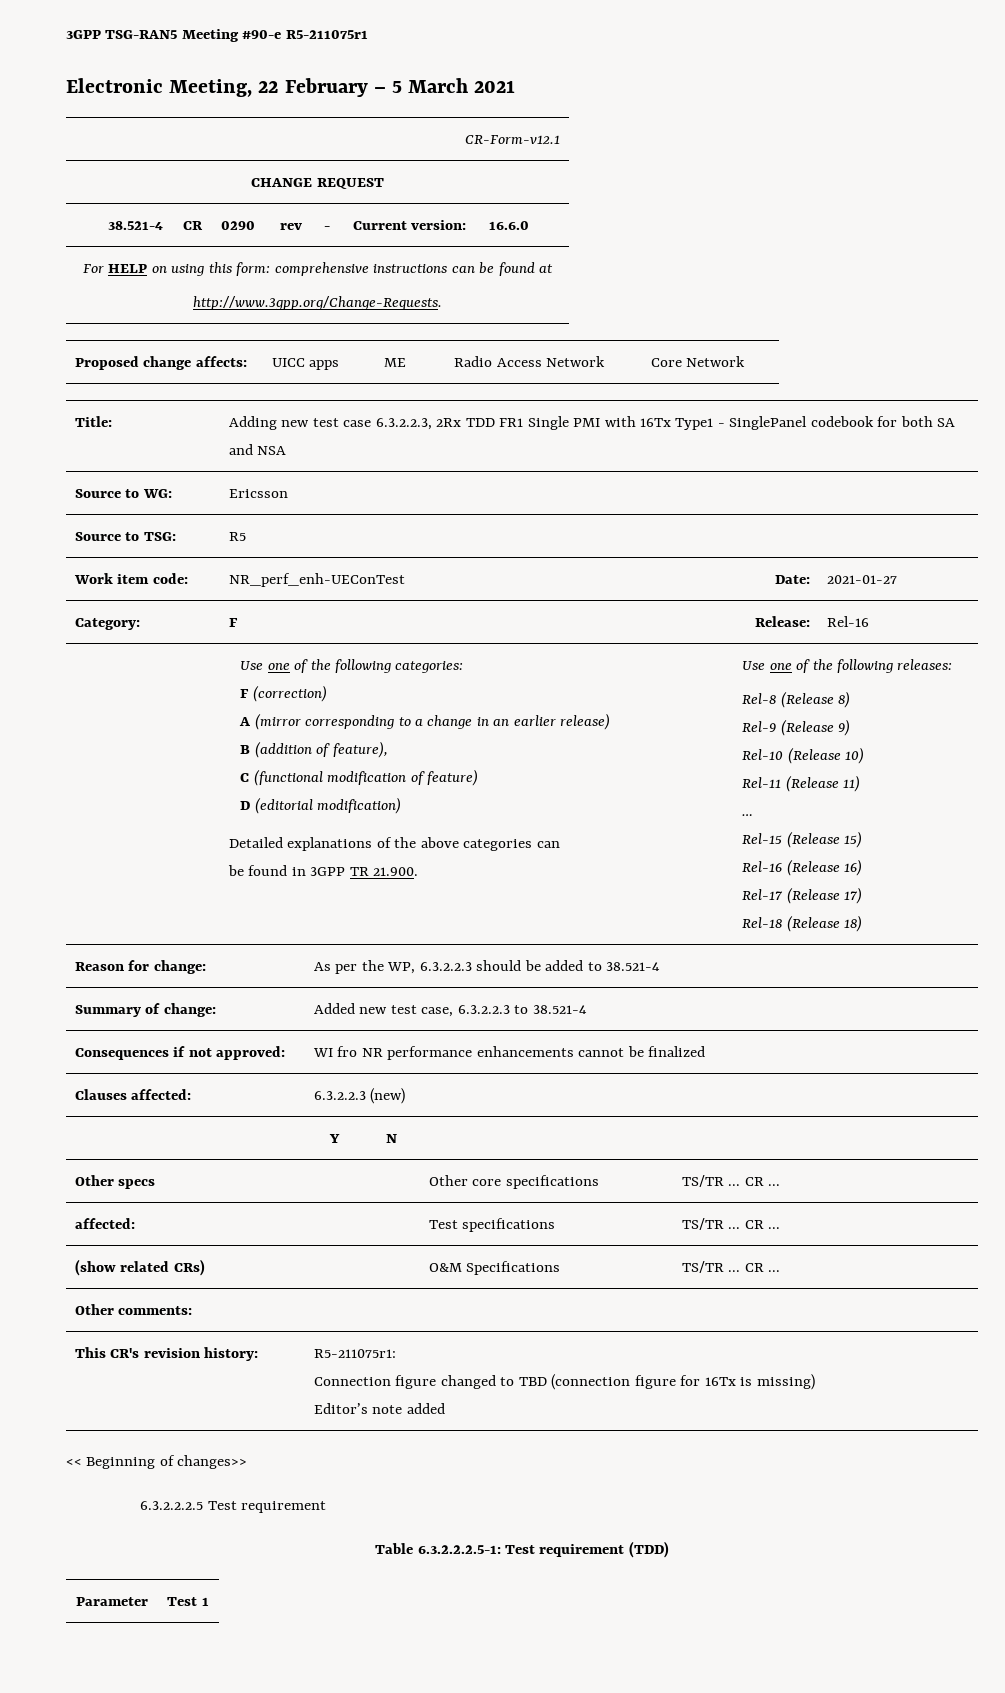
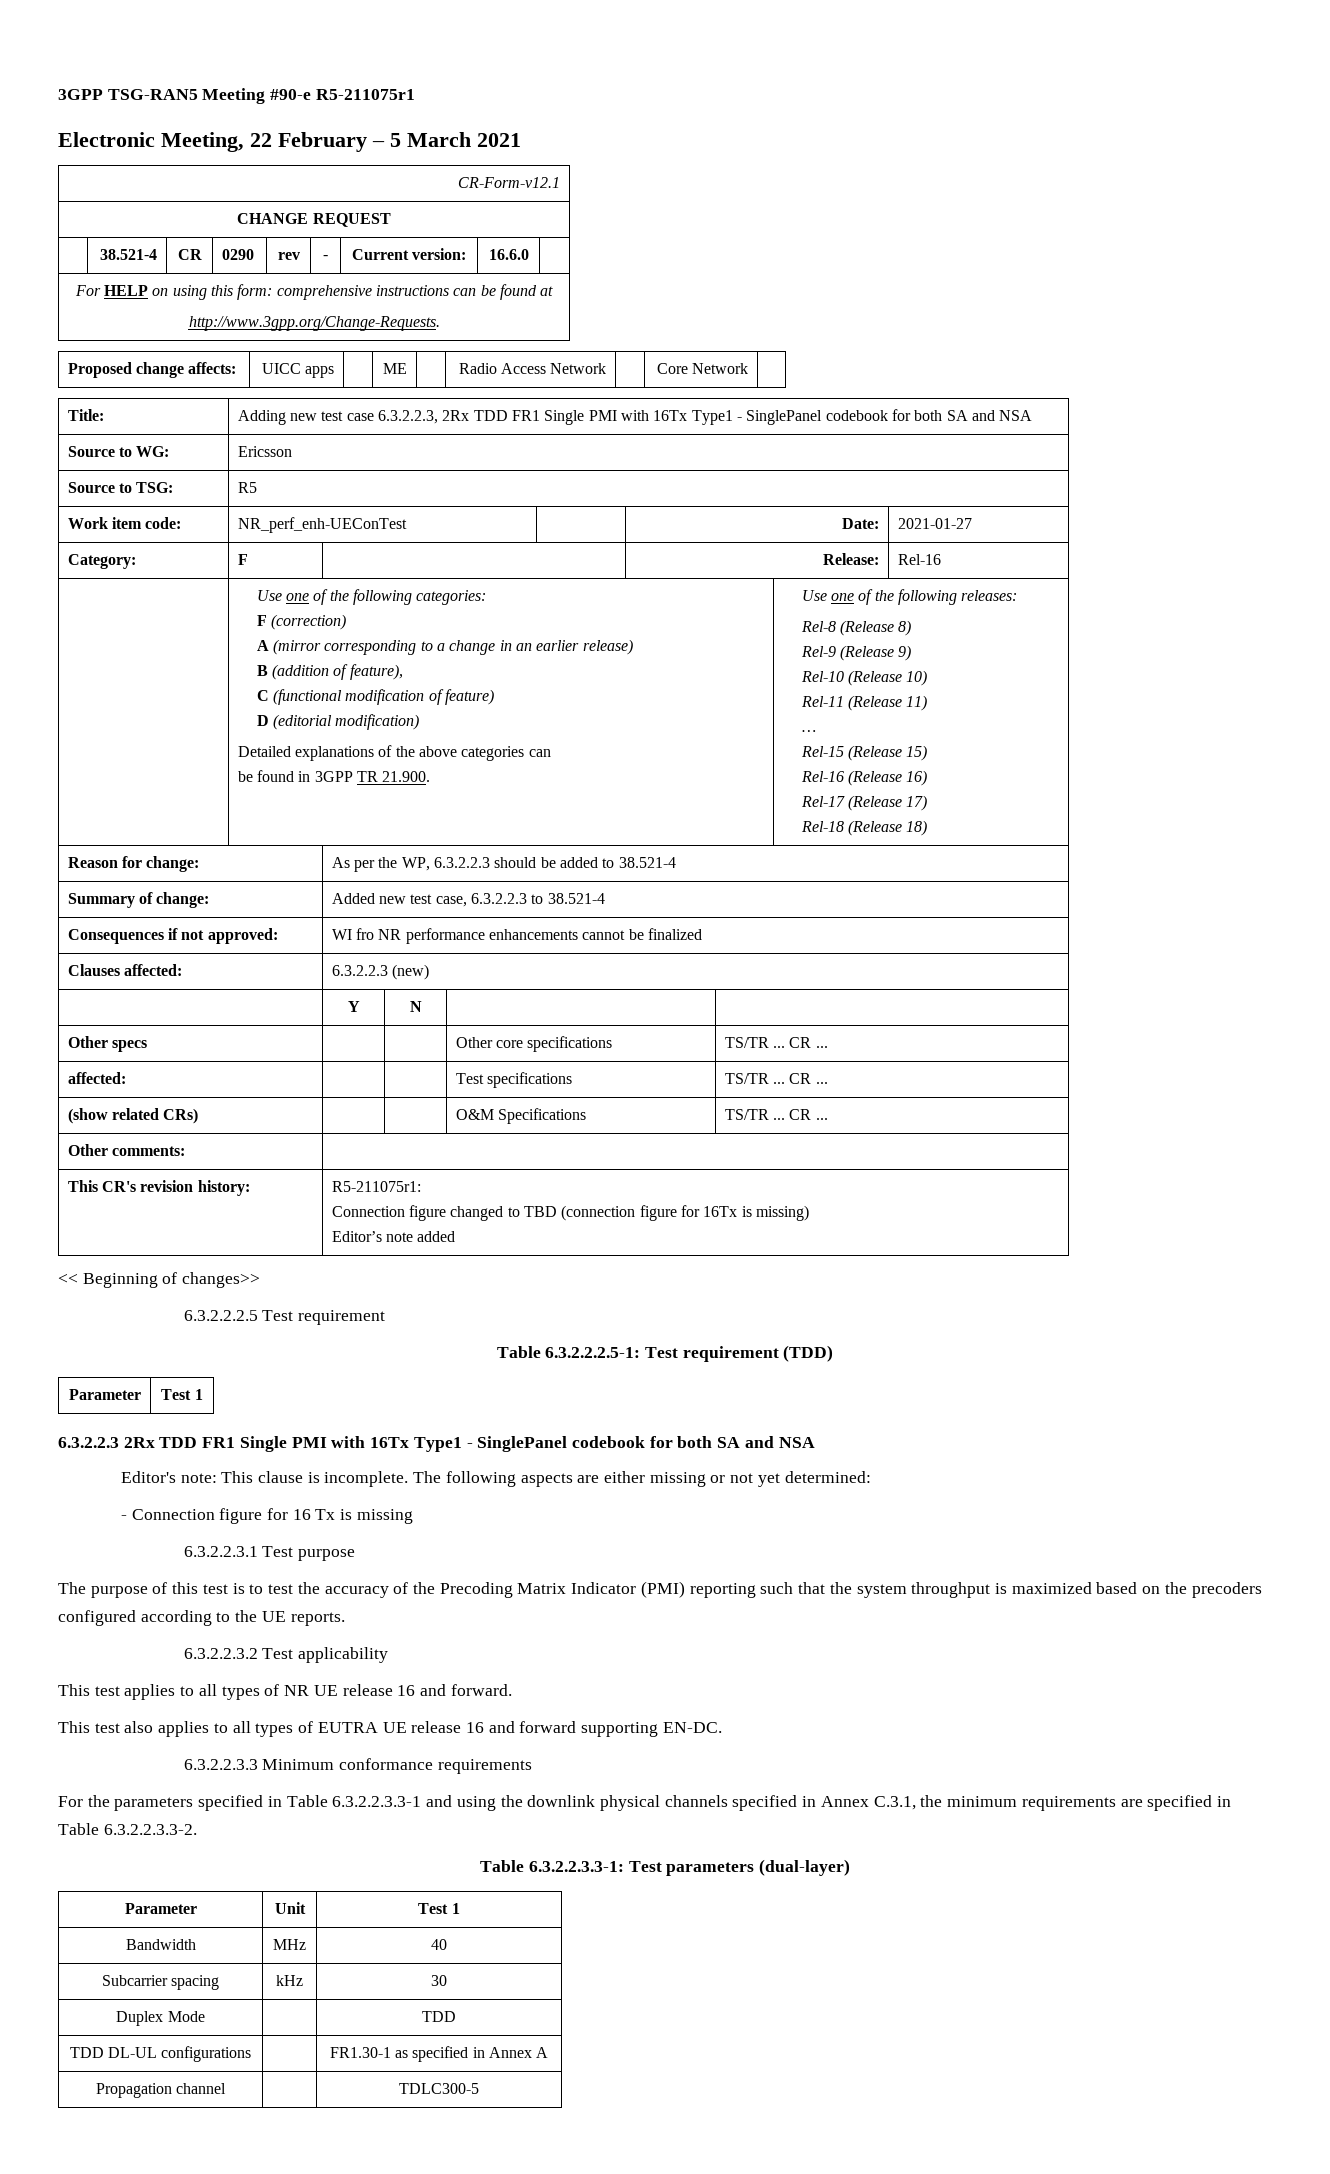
(209, 1601) none -> [58,1436,815,1452] [120,1471,871,1487] [120,1508,413,1524] [183,1546,356,1561] [58,1581,1262,1598] [58,1610,345,1626] [183,1647,389,1663] [58,1684,512,1700] [58,1721,722,1737] [183,1758,532,1774] [58,1795,1231,1811] [58,1823,197,1835] [480,1859,850,1876] [124,1903,197,1914] [274,1902,306,1914] [418,1903,460,1914] [125,1939,196,1950] [273,1939,306,1950] [431,1939,447,1950] [101,1975,220,1990] [276,1975,303,1986] [431,1975,447,1986] [116,2011,205,2026] [422,2011,456,2022] [69,2046,252,2062] [329,2046,549,2062] [95,2083,227,2098] [399,2083,479,2094] // 6.3.2.2.3 2Rx TDD FR1 Single PMI with 16Tx Type1 - SinglePanel codebook for both SA and NSA // Editor's note: This clause is incomplete. The following aspects are either missing or not yet determined: // - Connection figure for 16 Tx is missing // 6.3.2.2.3.1 Test purpose // The purpose of this test is to test the accuracy of the Precoding Matrix Indicator (PMI) reporting such that the system throughput is maximized based on the precoders configured according to the UE reports. // 6.3.2.2.3.2 Test applicability // This test applies to all types of NR UE release 16 and forward. // This test also applies to all types of EUTRA UE release 16 and forward supporting EN-DC. // 6.3.2.2.3.3 Minimum conformance requirements // For the parameters specified in Table 6.3.2.2.3.3-1 and using the downlink physical channels specified in Annex C.3.1, the minimum requirements are specified in Table 6.3.2.2.3.3-2. // Table 6.3.2.2.3.3-1: Test parameters (dual-layer) // Parameter | Unit | Test 1 // Bandwidth | MHz | 40 // Subcarrier spacing | kHz | 30 // Duplex Mode | | TDD // TDD DL-UL configurations | | FR1.30-1 as specified in Annex A // Propagation channel | | TDLC300-5

